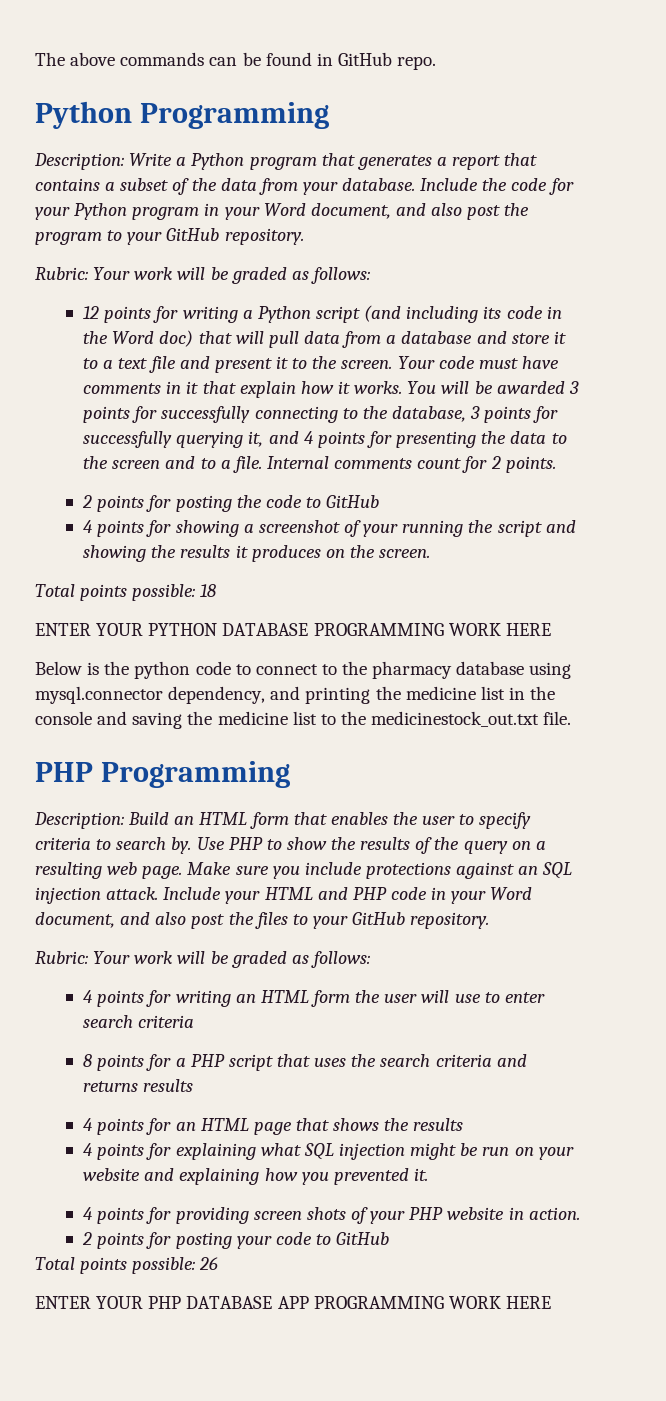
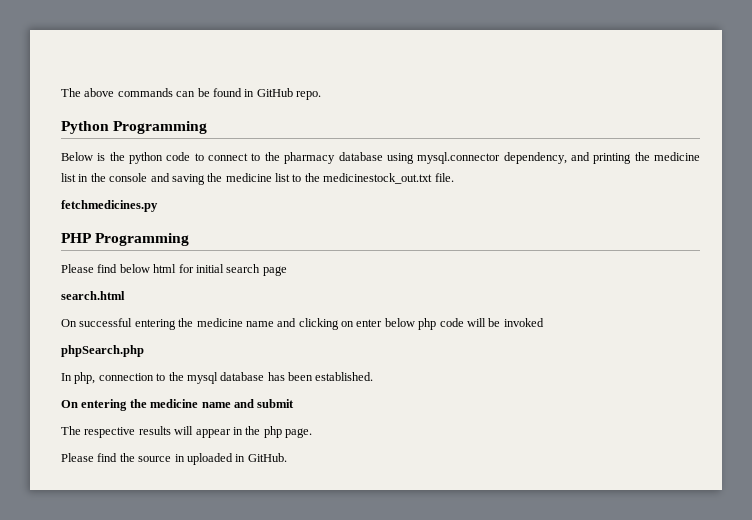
[34,153,538,170] [35,178,574,195] [35,203,530,220] [35,228,304,245] [35,267,370,284] [83,305,562,323] [83,330,566,348] [83,356,559,373] [83,381,579,398] [83,406,559,423] [83,431,567,448] [83,456,556,473] [82,495,380,512] [83,520,576,537] [83,545,431,562] [35,584,217,601] [35,623,551,636] // Description: Write a Python program that generates a report that contains a subset of the data from your database. Include the code for your Python program in your Word document, and also post the program to your GitHub repository. // Rubric: Your work will be graded as follows: // 12 points for writing a Python script (and including its code in the Word doc) that will pull data from a database and store it to a text file and present it to the screen. Your code must have comments in it that explain how it works. You will be awarded 3 points for successfully connecting to the database, 3 points for successfully querying it, and 4 points for presenting the data to the screen and to a file. Internal comments count for 2 points. // 2 points for posting the code to GitHub // 4 points for showing a screenshot of your running the script and showing the results it produces on the screen. // Total points possible: 18 // ENTER YOUR PYTHON DATABASE PROGRAMMING WORK HERE -> (208, 127) none
(572, 718) none -> [61,200,158,212] // fetchmedicines.py
[34,812,532,829] [35,837,546,854] [35,862,573,879] [35,887,533,904] [35,912,490,929] [35,951,370,968] [83,990,545,1007] [83,1015,195,1028] [83,1054,527,1071] [83,1079,194,1092] [83,1118,464,1135] [83,1143,574,1160] [83,1168,429,1185] [83,1207,580,1224] [82,1232,390,1249] [35,1257,219,1274] [35,1296,551,1309] Description: Build an HTML form that enables the user to specify criteria to search by. Use PHP to show the results of the query on a resulting web page. Make sure you include protections against an SQL injection attack. Include your HTML and PHP code in your Word document, and also post the files to your GitHub repository. // Rubric: Your work will be graded as follows: // 4 points for writing an HTML form the user will use to enter search criteria // 8 points for a PHP script that uses the search criteria and returns results // 4 points for an HTML page that shows the results // 4 points for explaining what SQL injection might be run on your website and explaining how you prevented it. // 4 points for providing screen shots of your PHP website in action. // 2 points for posting your code to GitHub // Total points possible: 26 // ENTER YOUR PHP DATABASE APP PROGRAMMING WORK HERE -> [61,264,287,276] [61,291,125,300] [61,318,544,330] [61,345,144,357] [61,372,374,384] [61,399,295,411] [61,426,312,438] [61,453,287,465] Please find below html for initial search page // search.html // On successful entering the medicine name and clicking on enter below php code will be invoked // phpSearch.php // In php, connection to the mysql database has been established. // On entering the medicine name and submit // The respective results will appear in the php page. // Please find the source in uploaded in GitHub.

